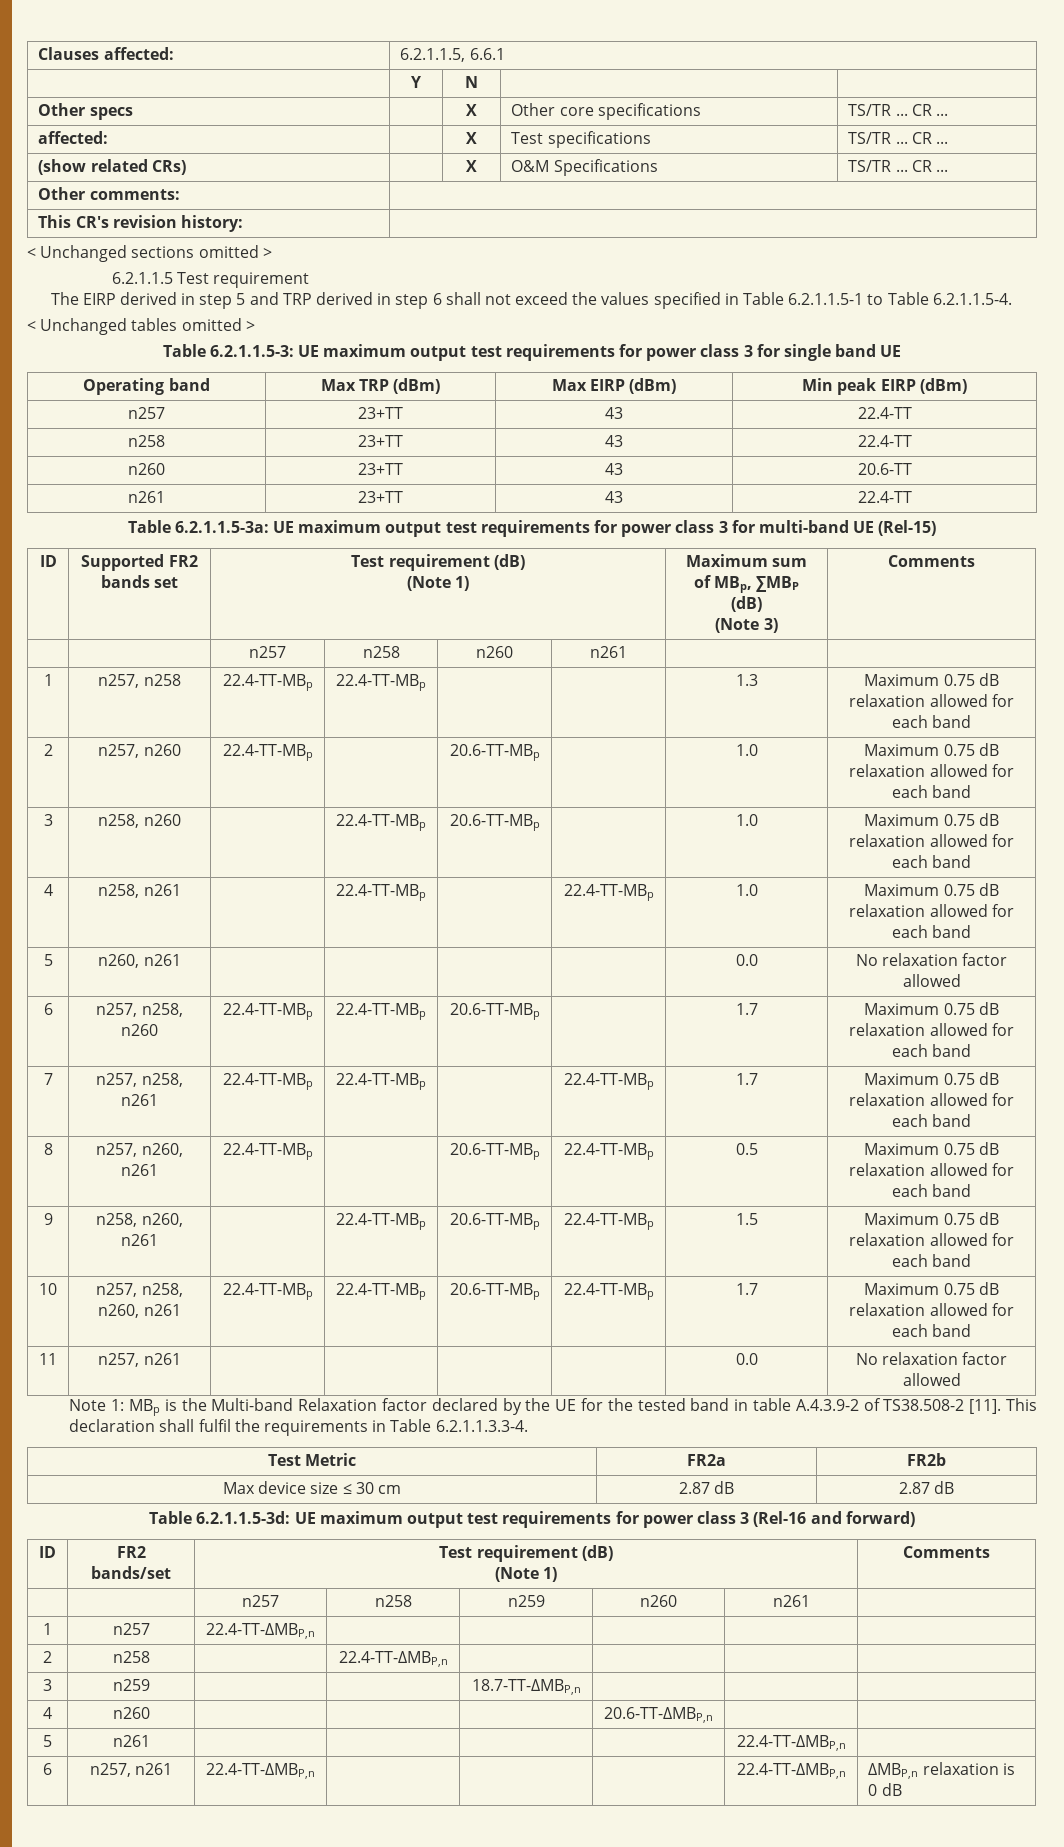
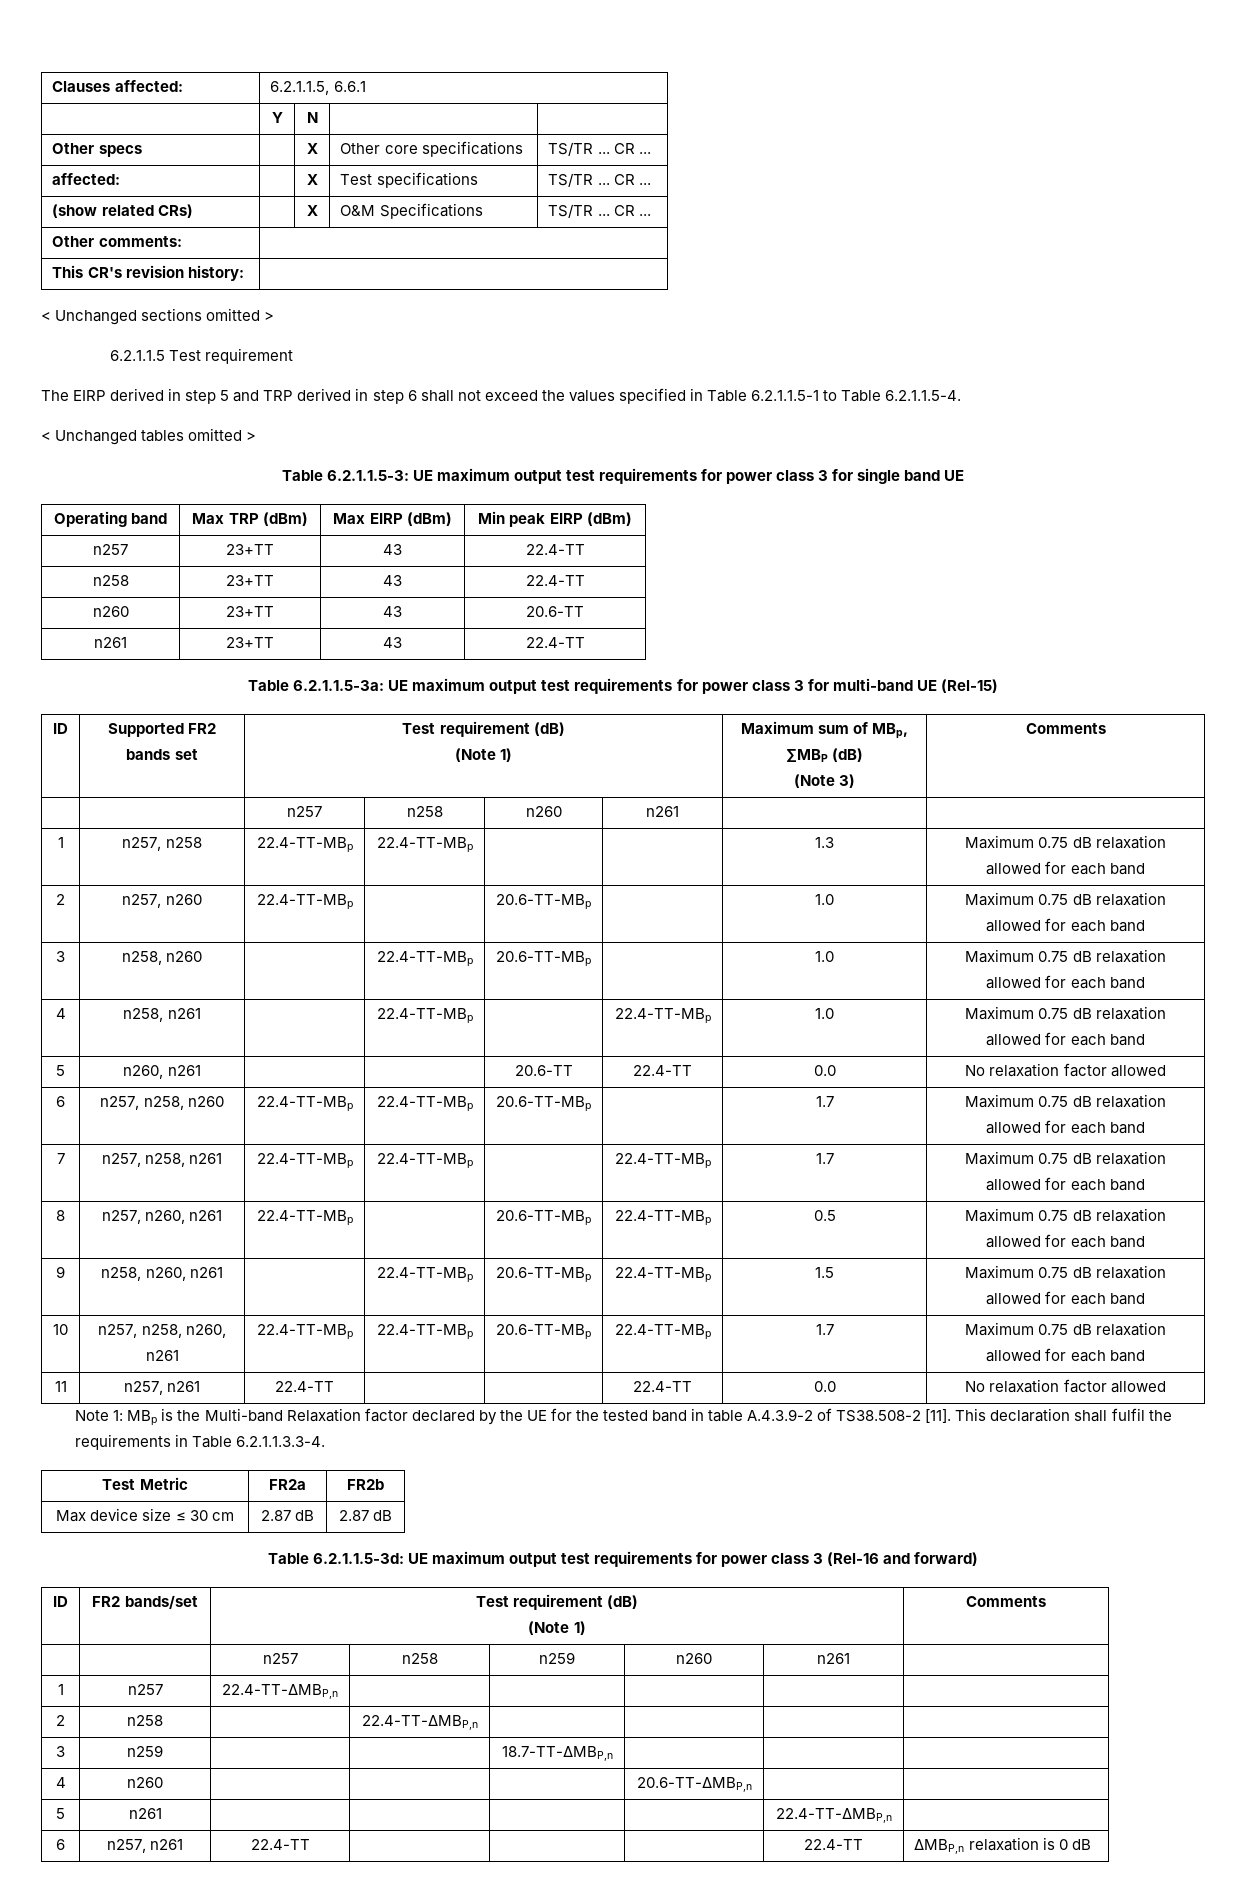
(181, 960) | -> [514,1065,573,1076] [633,1065,692,1076] 20.6-TT | 22.4-TT
(181, 1359) | | | -> [275,1381,334,1392] [633,1381,692,1392] 22.4-TT | | | 22.4-TT
[206,1763,316,1779] [736,1763,846,1779] 22.4-TT-ΔMBP,n | | | | 22.4-TT-ΔMBP,n -> [250,1839,310,1850] [804,1839,863,1850] 22.4-TT | | | | 22.4-TT

